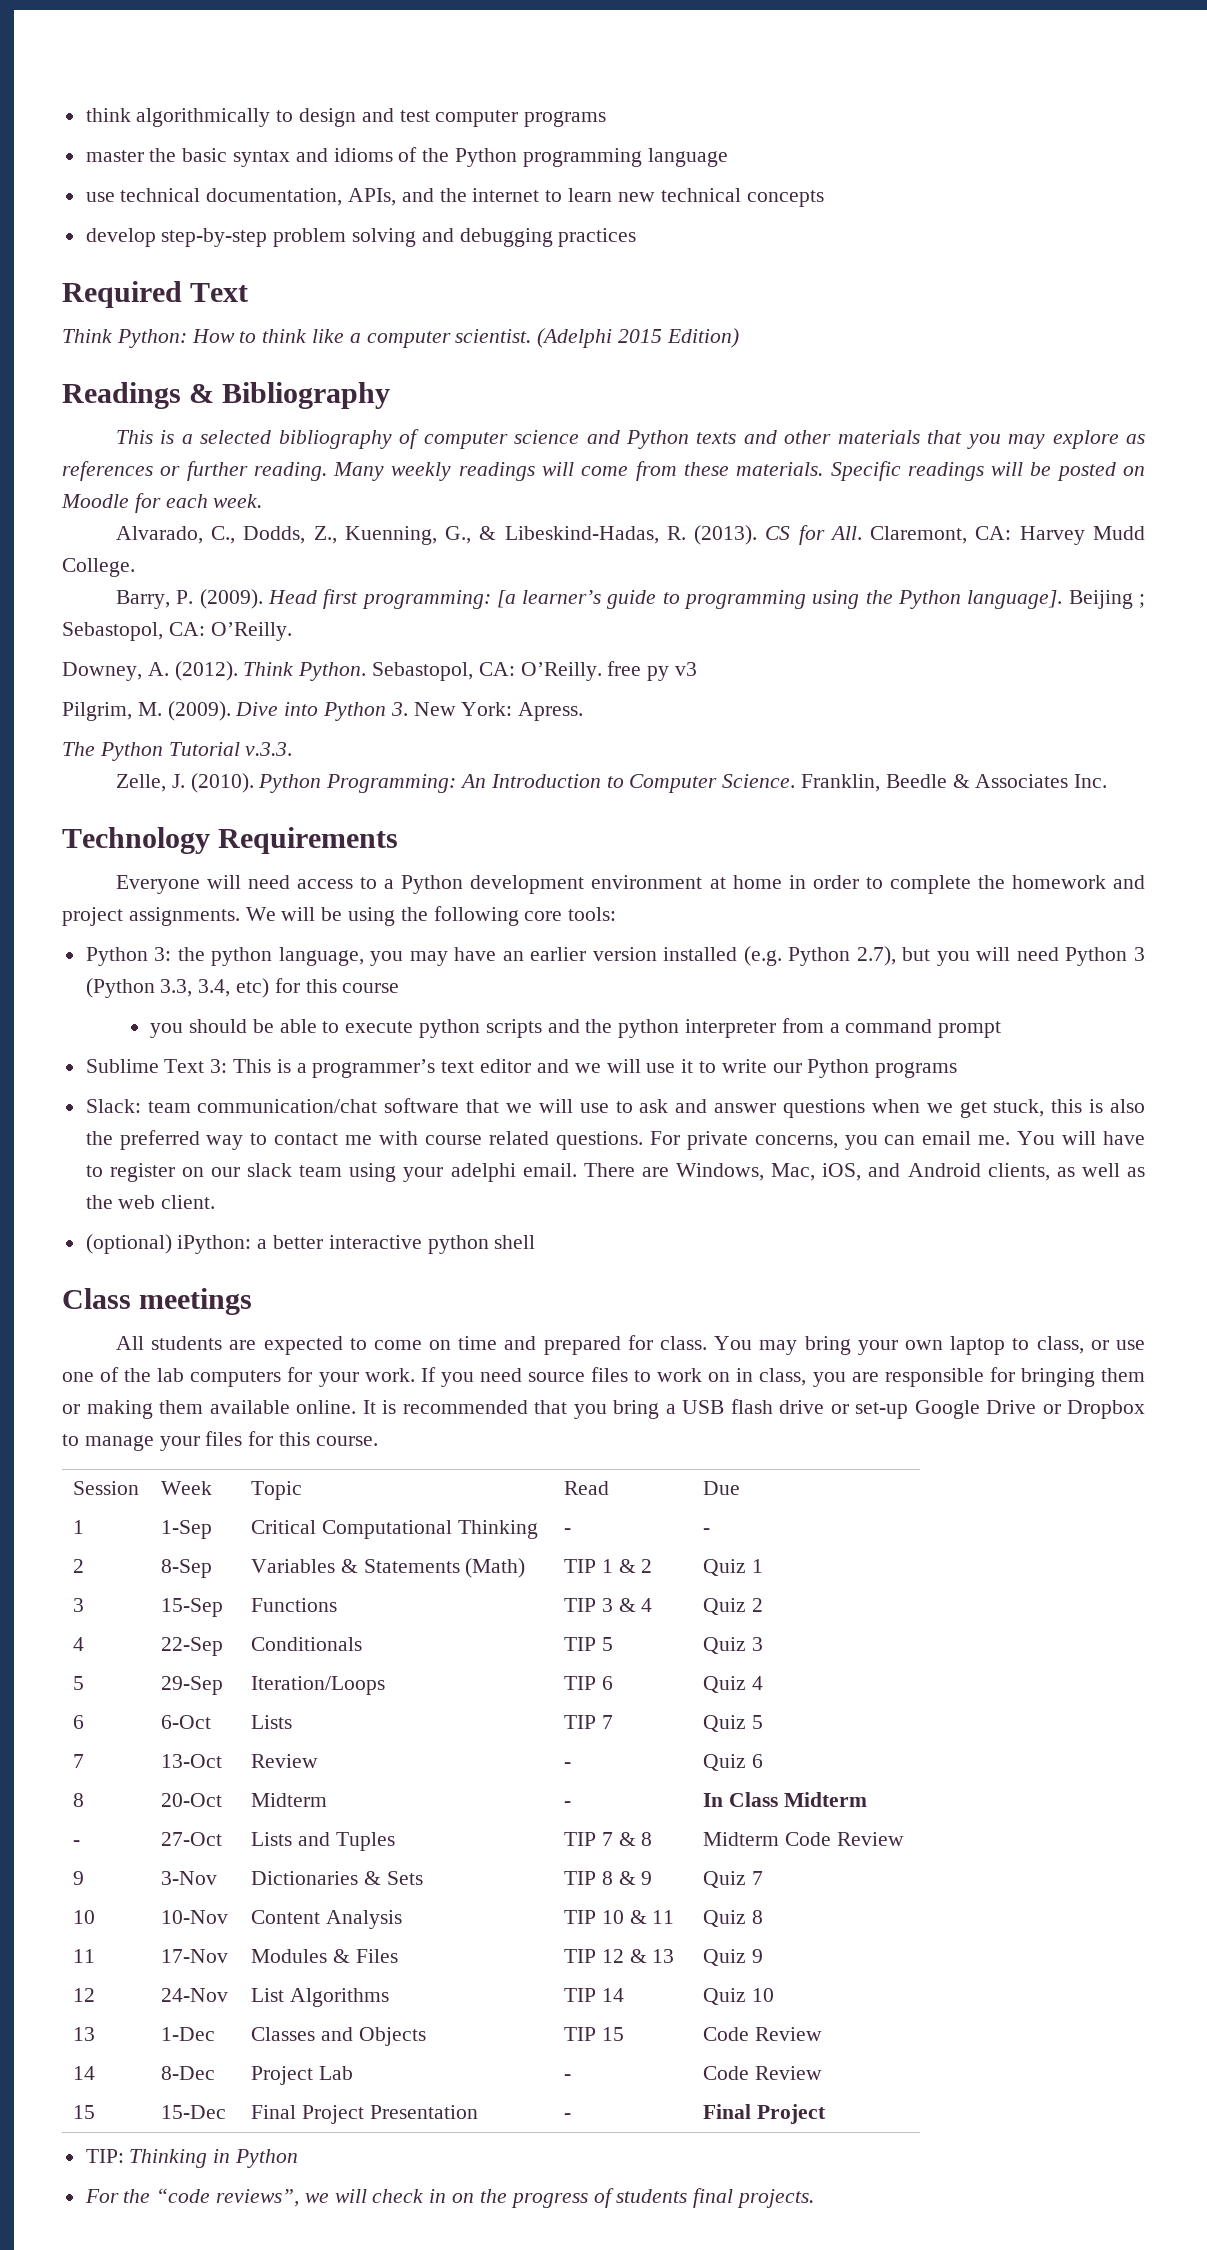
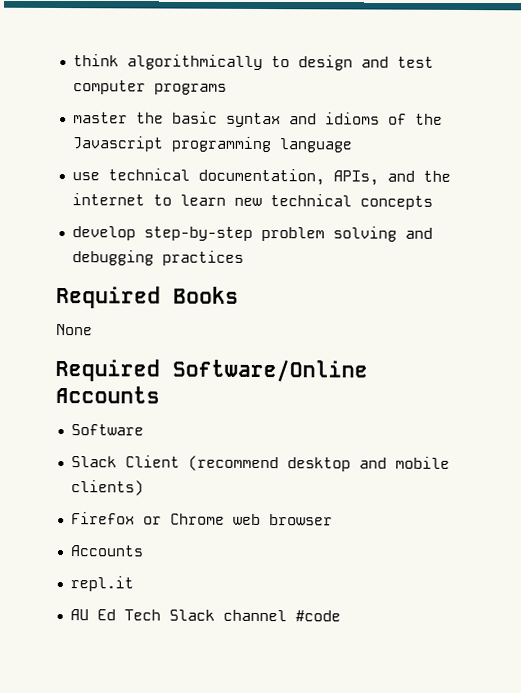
[455,148,518,167] Python -> [71,136,164,152] Javascript
[190,283,249,302] [62,328,739,348] [62,382,391,409] [115,429,1145,449] [62,461,1145,481] [61,493,263,513] [115,525,1145,545] [62,558,135,577] [115,589,1145,609] [62,622,292,641] [62,661,698,681] [62,701,584,721] [62,742,293,761] [115,773,1108,793] [62,827,399,854] [115,875,1146,894] [62,906,617,926] [85,946,1146,966] [85,978,400,998] [150,1018,1002,1038] [85,1059,958,1078] [85,1098,1145,1118] [85,1130,1145,1150] [85,1163,1145,1182] [85,1195,216,1209] [85,1234,536,1254] [62,1288,253,1315] [115,1335,1145,1355] [62,1367,1145,1387] [62,1399,1145,1419] [62,1431,378,1451] [72,1481,139,1495] [160,1481,212,1495] [250,1481,302,1500] [563,1481,609,1495] [702,1481,740,1495] [72,1520,84,1534] [160,1520,212,1539] [250,1520,538,1539] [563,1528,571,1534] [702,1528,710,1534] [72,1559,84,1573] [160,1559,212,1578] [250,1558,526,1578] [563,1559,653,1573] [702,1559,763,1576] [72,1598,84,1612] [160,1598,223,1617] [250,1598,337,1612] [563,1598,653,1612] [702,1598,763,1615] [72,1637,84,1651] [160,1637,223,1656] [250,1637,362,1651] [563,1637,613,1651] [702,1637,763,1654] [72,1676,84,1690] [160,1676,223,1695] [250,1676,385,1695] [563,1676,613,1690] [702,1676,763,1693] [72,1715,84,1729] [160,1715,211,1729] [250,1715,292,1729] [563,1715,613,1729] [702,1715,763,1732] [72,1754,84,1768] [160,1754,222,1768] [250,1754,318,1768] [563,1762,571,1768] [702,1754,763,1771] [72,1793,84,1807] [160,1793,222,1807] [250,1793,327,1807] [563,1801,571,1807] [702,1792,867,1807] [72,1840,80,1846] [160,1832,222,1846] [250,1832,395,1851] [563,1832,653,1846] [702,1832,904,1846] [72,1871,84,1885] [160,1871,217,1885] [250,1871,423,1885] [563,1871,653,1885] [702,1871,763,1888] [72,1910,95,1924] [160,1910,228,1924] [250,1910,402,1929] [563,1910,675,1924] [702,1910,763,1927] [72,1949,95,1963] [160,1949,228,1963] [250,1949,398,1963] [563,1949,675,1963] [702,1949,763,1966] [72,1988,95,2002] [160,1988,228,2002] [250,1988,389,2007] [563,1988,624,2002] [702,1988,774,2005] [72,2027,95,2041] [160,2027,215,2041] [250,2027,426,2046] [563,2027,624,2041] [702,2027,822,2041] [72,2066,95,2080] [160,2066,215,2080] [250,2066,353,2085] [563,2074,571,2080] [702,2066,822,2080] [72,2105,95,2119] [160,2105,226,2119] [250,2105,478,2124] [563,2113,571,2119] [702,2104,826,2124] [85,2149,299,2168] [84,2188,814,2208] Text // Think Python: How to think like a computer scientist. (Adelphi 2015 Edition) // Readings & Bibliography // This is a selected bibliography of computer science and Python texts and other materials that you may explore as references or further reading. Many weekly readings will come from these materials. Specific readings will be posted on Moodle for each week. // Alvarado, C., Dodds, Z., Kuenning, G., & Libeskind-Hadas, R. (2013). CS for All. Claremont, CA: Harvey Mudd College. // Barry, P. (2009). Head first programming: [a learner’s guide to programming using the Python language]. Beijing ; Sebastopol, CA: O’Reilly. // Downey, A. (2012). Think Python. Sebastopol, CA: O’Reilly. free py v3 // Pilgrim, M. (2009). Dive into Python 3. New York: Apress. // The Python Tutorial v.3.3. // Zelle, J. (2010). Python Programming: An Introduction to Computer Science. Franklin, Beedle & Associates Inc. // Technology Requirements // Everyone will need access to a Python development environment at home in order to complete the homework and project assignments. We will be using the following core tools: // Python 3: the python language, you may have an earlier version installed (e.g. Python 2.7), but you will need Python 3 (Python 3.3, 3.4, etc) for this course // you should be able to execute python scripts and the python interpreter from a command prompt // Sublime Text 3: This is a programmer’s text editor and we will use it to write our Python programs // Slack: team communication/chat software that we will use to ask and answer questions when we get stuck, this is also the preferred way to contact me with course related questions. For private concerns, you can email me. You will have to register on our slack team using your adelphi email. There are Windows, Mac, iOS, and Android clients, as well as the web client. // (optional) iPython: a better interactive python shell // Class meetings // All students are expected to come on time and prepared for class. You may bring your own laptop to class, or use one of the lab computers for your work. If you need source files to work on in class, you are responsible for bringing them or making them available online. It is recommended that you bring a USB flash drive or set-up Google Drive or Dropbox to manage your files for this course. // Session | Week | Topic | Read | Due // 1 | 1-Sep | Critical Computational Thinking | - | - // 2 | 8-Sep | Variables & Statements (Math) | TIP 1 & 2 | Quiz 1 // 3 | 15-Sep | Functions | TIP 3 & 4 | Quiz 2 // 4 | 22-Sep | Conditionals | TIP 5 | Quiz 3 // 5 | 29-Sep | Iteration/Loops | TIP 6 | Quiz 4 // 6 | 6-Oct | Lists | TIP 7 | Quiz 5 // 7 | 13-Oct | Review | - | Quiz 6 // 8 | 20-Oct | Midterm | - | In Class Midterm // - | 27-Oct | Lists and Tuples | TIP 7 & 8 | Midterm Code Review // 9 | 3-Nov | Dictionaries & Sets | TIP 8 & 9 | Quiz 7 // 10 | 10-Nov | Content Analysis | TIP 10 & 11 | Quiz 8 // 11 | 17-Nov | Modules & Files | TIP 12 & 13 | Quiz 9 // 12 | 24-Nov | List Algorithms | TIP 14 | Quiz 10 // 13 | 1-Dec | Classes and Objects | TIP 15 | Code Review // 14 | 8-Dec | Project Lab | - | Code Review // 15 | 15-Dec | Final Project Presentation | - | Final Project // TIP: Thinking in Python // For the “code reviews”, we will check in on the progress of students final projects. -> [173,286,239,304] [56,324,93,336] [55,359,368,383] [55,386,160,404] [70,424,144,436] [70,455,450,472] [70,480,144,496] [70,512,333,526] [69,545,144,557] [69,576,134,592] [69,609,341,622] Books // None // Required Software/Online Accounts // Software // Slack Client (recommend desktop and mobile clients) // Firefox or Chrome web browser // Accounts // repl.it // AU Ed Tech Slack channel #code

